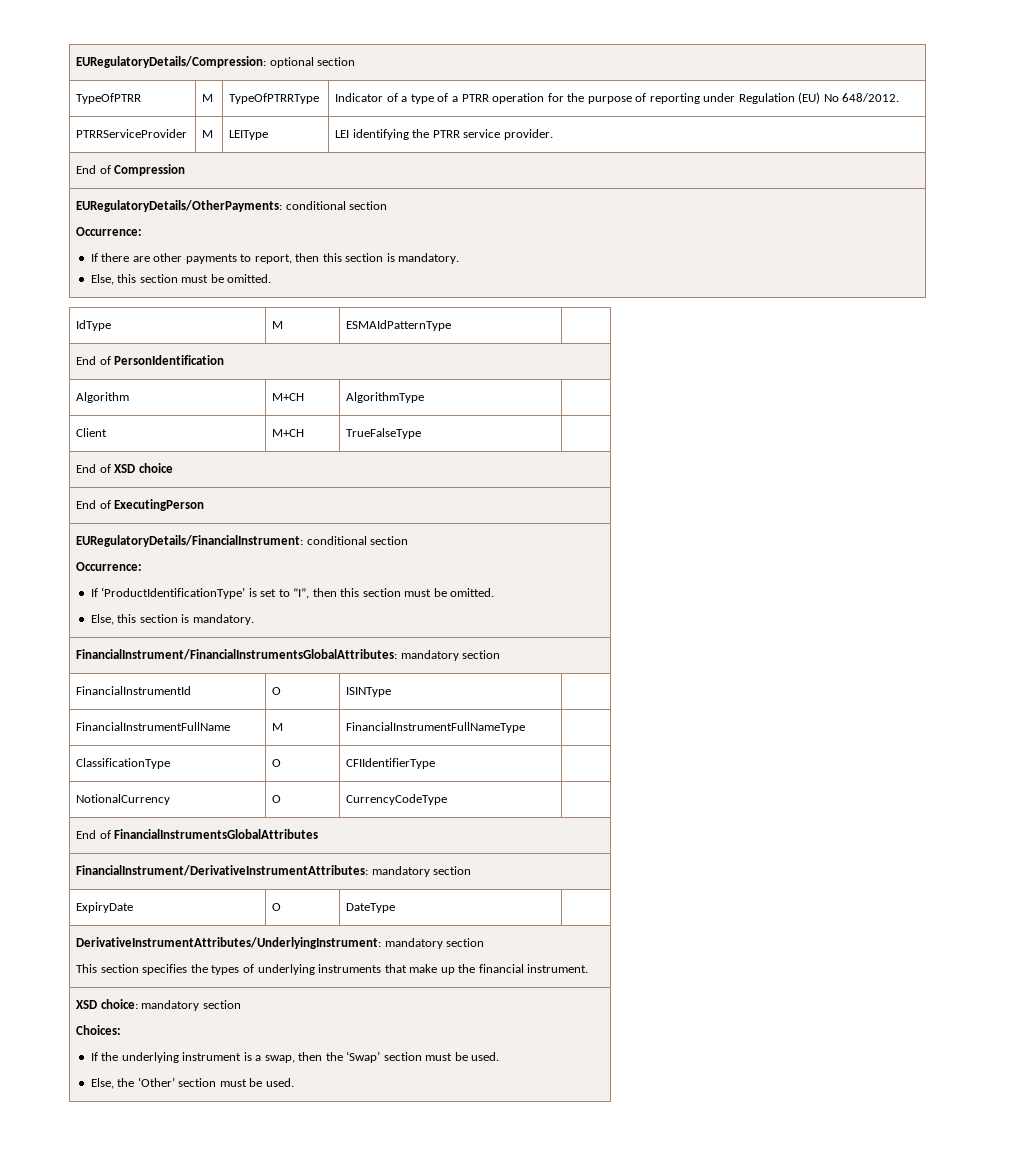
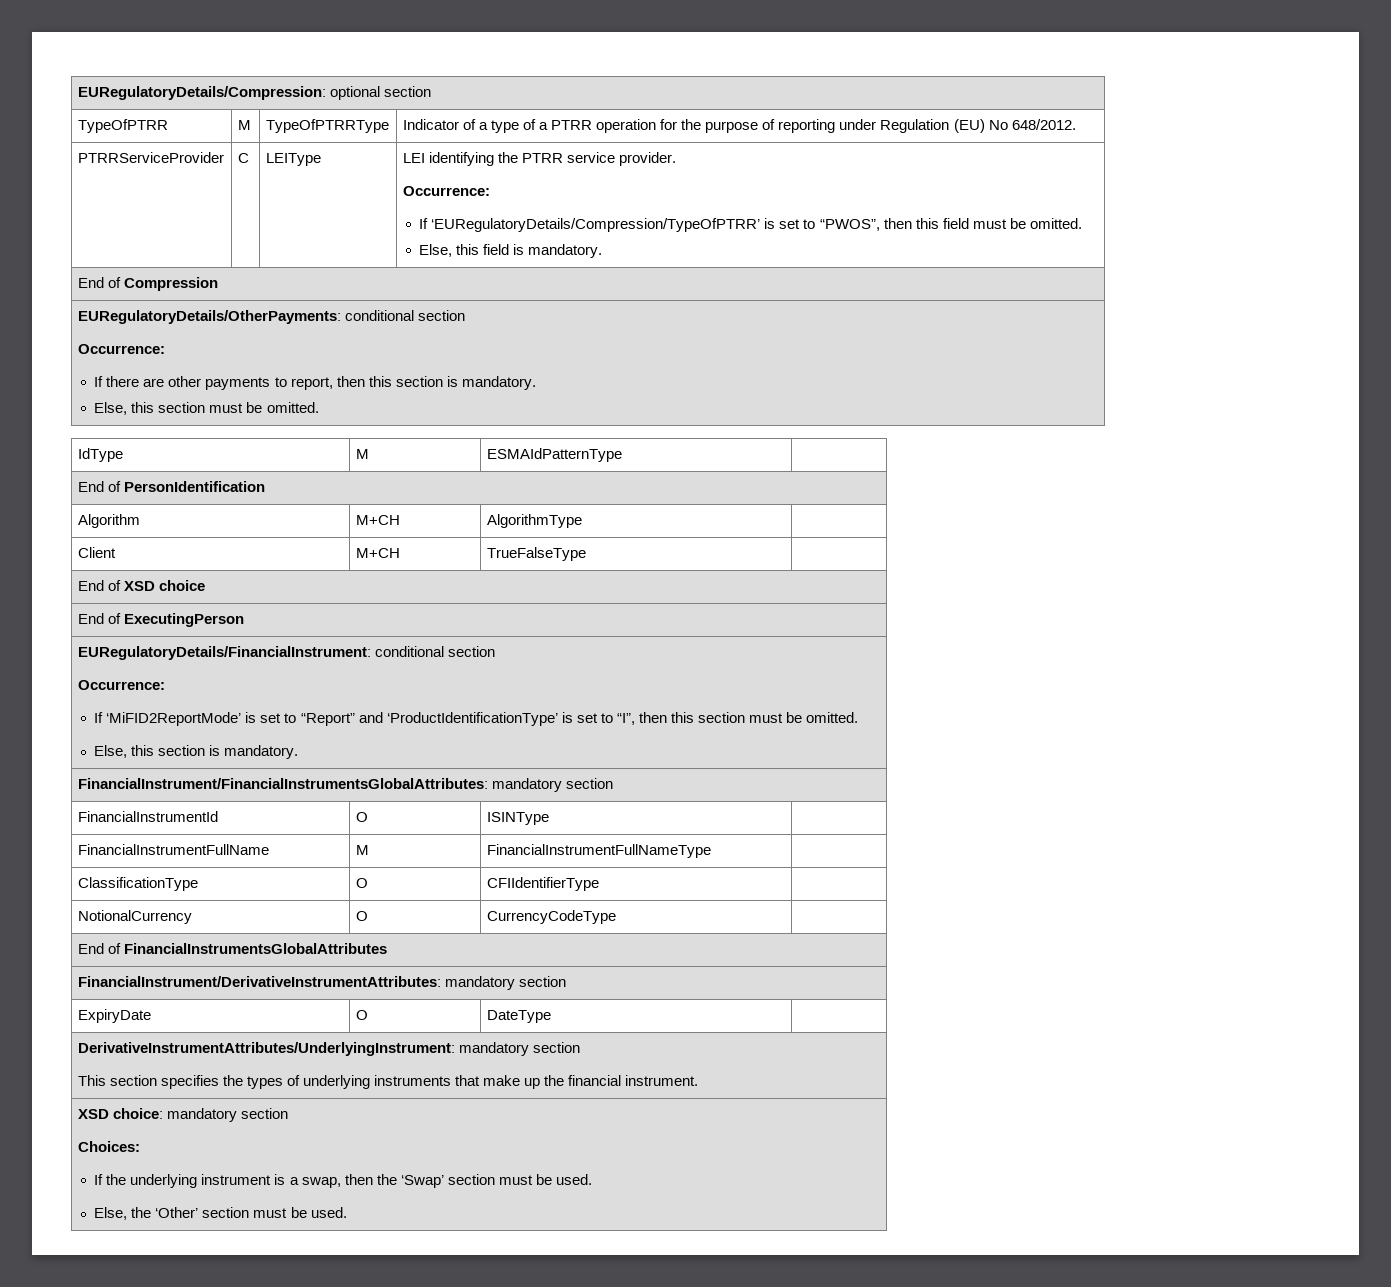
[202,130,214,138] M -> [237,153,249,163] C
(553, 134) none -> [402,186,490,196] [419,218,1082,232] [419,244,603,258] // Occurrence: // If ‘EURegulatoryDetails/Compression/TypeOfPTRR’ is set to “PWOS”, then this field must be omitted. // Else, this field is mandatory.
(98, 592) none -> [106,712,383,726] ‘MiFID2ReportMode’ is set to “Report” and

